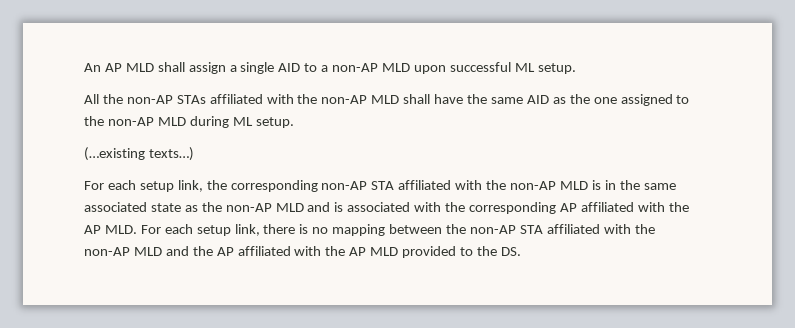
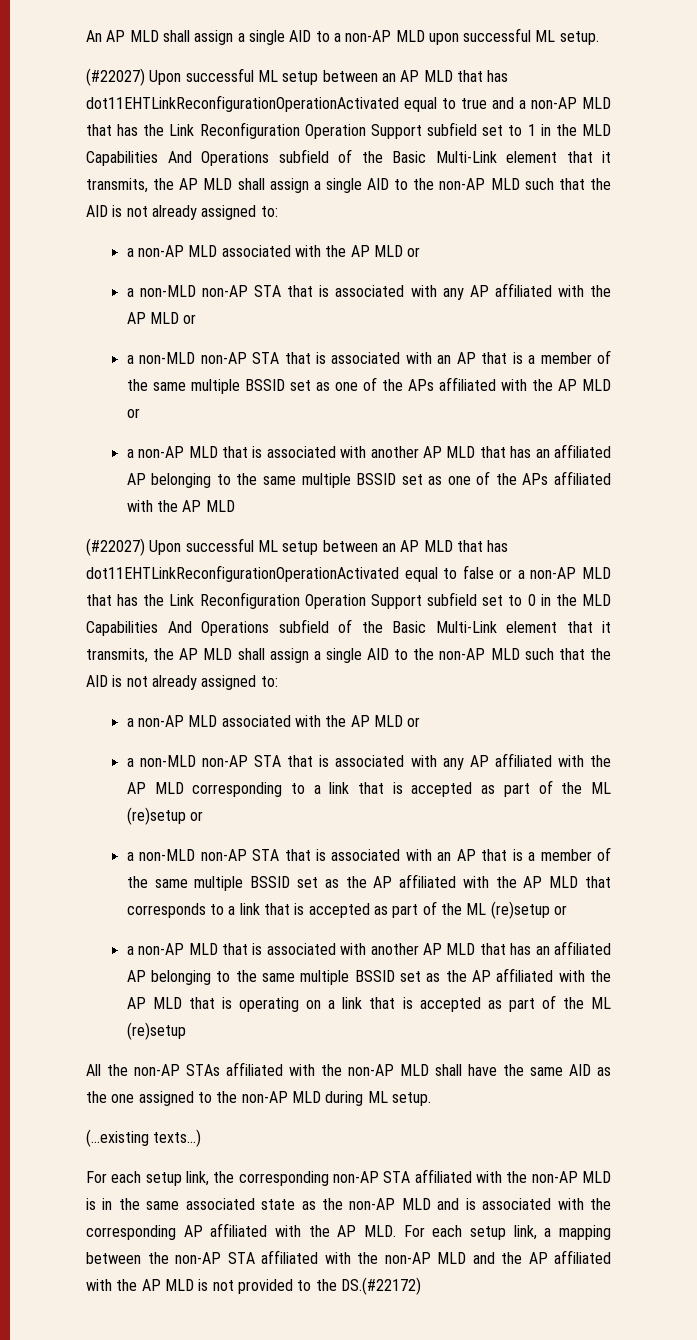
(576, 68) none -> [86,68,509,86] [86,95,611,112] [86,122,611,139] [86,149,611,166] [86,178,611,193] [86,205,278,220] [126,245,421,257] [126,283,611,300] [126,312,197,324] [126,350,611,364] [126,377,611,394] [126,408,140,418] [126,444,612,458] [126,471,612,488] [126,500,235,512] [86,538,509,556] [86,565,611,582] [86,592,611,609] [86,619,611,636] [86,648,611,663] [86,675,278,690] [126,715,421,727] [126,753,611,770] [126,780,611,797] [126,807,204,825] [126,847,611,861] [126,874,611,891] [126,901,567,919] [126,941,612,955] [126,968,612,985] [126,995,611,1012] [126,1022,186,1040] // (#22027) Upon successful ML setup between an AP MLD that has dot11EHTLinkReconfigurationOperationActivated equal to true and a non-AP MLD that has the Link Reconfiguration Operation Support subfield set to 1 in the MLD Capabilities And Operations subfield of the Basic Multi-Link element that it transmits, the AP MLD shall assign a single AID to the non-AP MLD such that the AID is not already assigned to: // a non-AP MLD associated with the AP MLD or // a non-MLD non-AP STA that is associated with any AP affiliated with the AP MLD or // a non-MLD non-AP STA that is associated with an AP that is a member of the same multiple BSSID set as one of the APs affiliated with the AP MLD or // a non-AP MLD that is associated with another AP MLD that has an affiliated AP belonging to the same multiple BSSID set as one of the APs affiliated with the AP MLD // (#22027) Upon successful ML setup between an AP MLD that has dot11EHTLinkReconfigurationOperationActivated equal to false or a non-AP MLD that has the Link Reconfiguration Operation Support subfield set to 0 in the MLD Capabilities And Operations subfield of the Basic Multi-Link element that it transmits, the AP MLD shall assign a single AID to the non-AP MLD such that the AID is not already assigned to: // a non-AP MLD associated with the AP MLD or // a non-MLD non-AP STA that is associated with any AP affiliated with the AP MLD corresponding to a link that is accepted as part of the ML (re)setup or // a non-MLD non-AP STA that is associated with an AP that is a member of the same multiple BSSID set as the AP affiliated with the AP MLD that corresponds to a link that is accepted as part of the ML (re)setup or // a non-AP MLD that is associated with another AP MLD that has an affiliated AP belonging to the same multiple BSSID set as the AP affiliated with the AP MLD that is operating on a link that is accepted as part of the ML (re)setup
[263,224,329,234] there is no -> [544,1228,552,1237] a
(399, 251) none -> [198,1279,234,1291] is not
[500,247,521,256] DS. -> [340,1277,421,1295] DS.(#22172)

